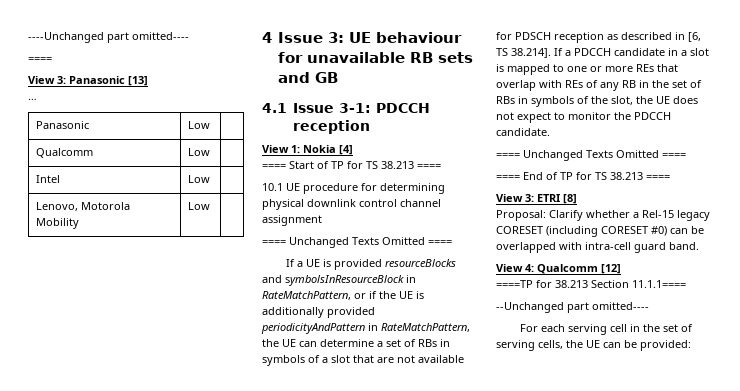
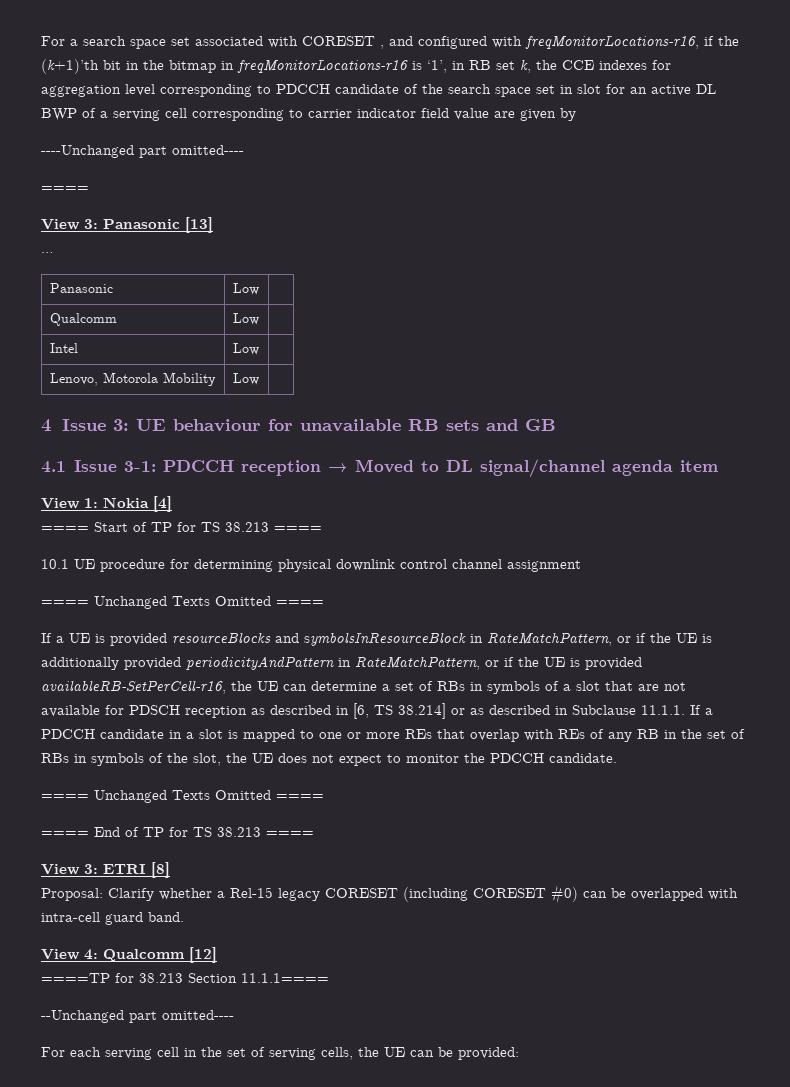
(28, 37) none -> [41,36,739,49] [41,59,671,74] [41,84,716,97] [41,108,576,121] For a search space set associated with CORESET , and configured with freqMonitorLocations-r16, if the (k+1)’th bit in the bitmap in freqMonitorLocations-r16 is ‘1’, in RB set k, the CCE indexes for aggregation level corresponding to PDCCH candidate of the search space set in slot for an active DL BWP of a serving cell corresponding to carrier indicator field value are given by //
(370, 127) none -> [327,459,718,478] → Moved to DL signal/channel agenda item
(470, 327) none -> [485,657,642,670] [41,680,226,694] or if the UE is provided availableRB-SetPerCell-r16,
[511,48,551,58] 38.214]. -> [398,703,685,719] 38.214] or as described in Subclause 11.1.1.

